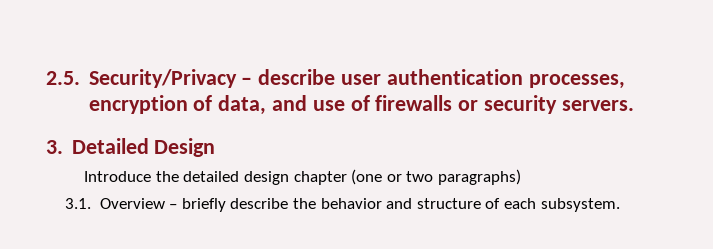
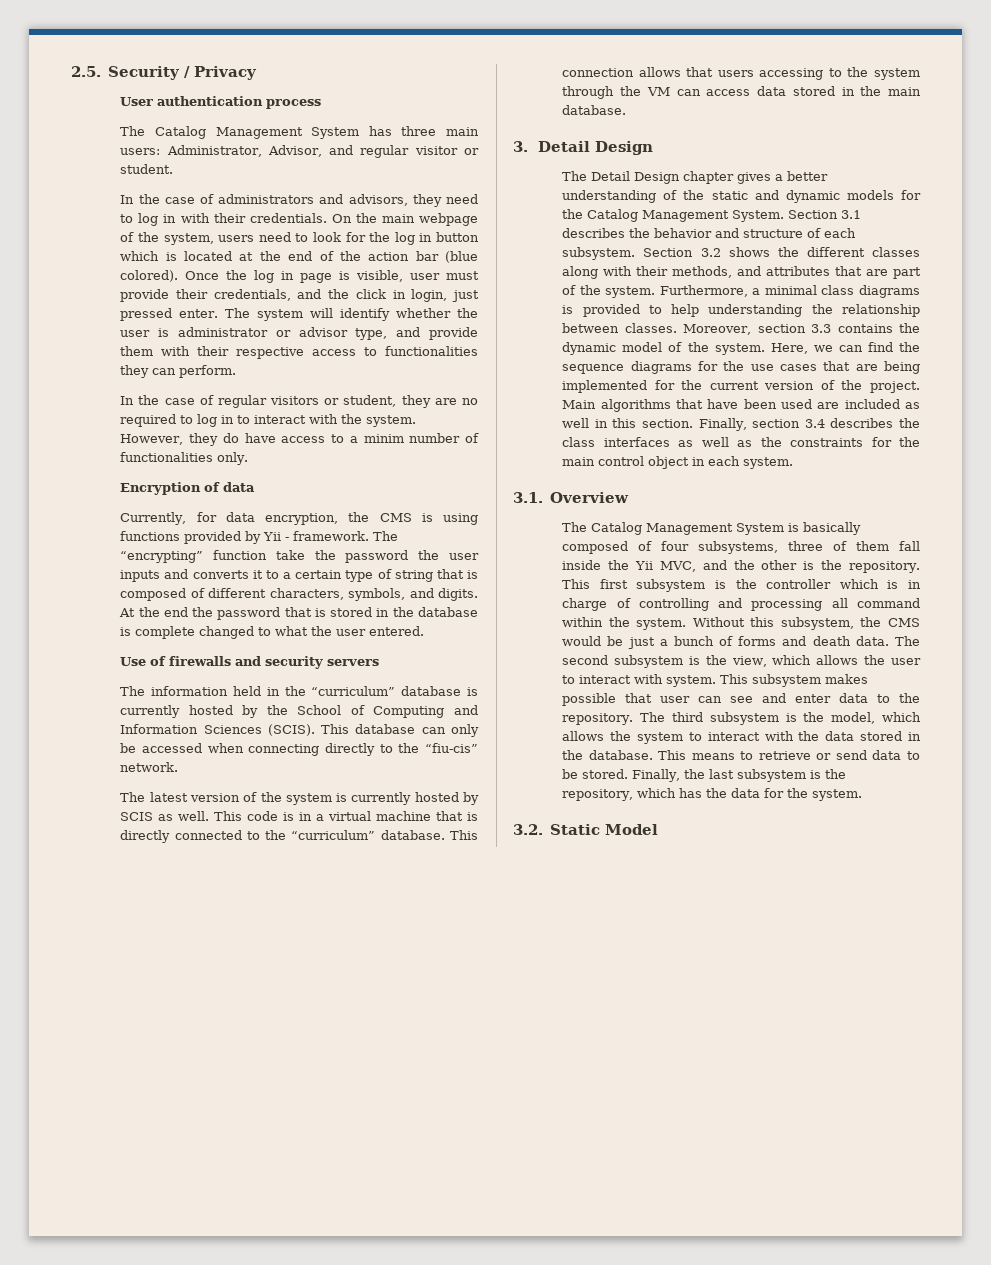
[88,69,625,89] [88,95,634,115] Security/Privacy – describe user authentication processes, encryption of data, and use of firewalls or security servers. -> [107,66,257,80] [120,96,322,109] [120,126,479,139] [120,145,480,158] [120,164,174,174] [120,194,478,207] [120,213,478,226] [120,232,479,245] [120,251,479,263] [120,270,479,283] [120,289,479,302] [120,308,478,321] [120,327,478,340] [120,346,478,359] [120,365,237,378] [120,395,478,408] [120,414,417,427] [120,433,479,446] [120,452,249,465] [120,482,256,495] [120,512,478,525] [120,531,399,544] [120,550,479,563] [120,569,478,582] [120,588,478,601] [119,607,478,620] [120,626,425,639] [120,656,380,669] [120,686,478,696] [120,705,479,718] [120,724,479,737] [120,743,478,756] [120,762,179,772] [120,792,479,805] [120,811,478,821] [120,830,478,843] [562,67,920,80] [562,86,922,99] [562,105,627,115] Security / Privacy // User authentication process // The Catalog Management System has three main users: Administrator, Advisor, and regular visitor or student. // In the case of administrators and advisors, they need to log in with their credentials. On the main webpage of the system, users need to look for the log in button which is located at the end of the action bar (blue colored). Once the log in page is visible, user must provide their credentials, and the click in login, just pressed enter. The system will identify whether the user is administrator or advisor type, and provide them with their respective access to functionalities they can perform. // In the case of regular visitors or student, they are no required to log in to interact with the system. However, they do have access to a minim number of functionalities only. // Encryption of data // Currently, for data encryption, the CMS is using functions provided by Yii - framework. The “encrypting” function take the password the user inputs and converts it to a certain type of string that is composed of different characters, symbols, and digits. At the end the password that is stored in the database is complete changed to what the user entered. // Use of firewalls and security servers // The information held in the “curriculum” database is currently hosted by the School of Computing and Information Sciences (SCIS). This database can only be accessed when connecting directly to the “fiu-cis” network. // The latest version of the system is currently hosted by SCIS as well. This code is in a virtual machine that is directly connected to the “curriculum” database. This connection allows that users accessing to the system through the VM can access data stored in the main database.
[71,138,149,154] Detailed -> [537,141,590,152] Detail
[84,169,522,185] [65,198,289,212] Introduce the detailed design chapter (one or two paragraphs) // 3.1. Overview – briefly describe -> [562,171,829,184] [562,190,921,203] [562,209,862,222] [562,228,626,238] The Detail Design chapter gives a better understanding of the static and dynamic models for the Catalog Management System. Section 3.1 describes
(620, 205) none -> [643,247,920,257] [562,266,921,279] [562,285,920,298] [562,304,920,317] [562,323,920,335] [562,342,920,355] [562,361,920,374] [562,380,920,393] [562,399,920,412] [562,418,920,431] [562,437,920,447] [562,456,794,469] [513,492,629,503] [562,522,862,535] [562,541,920,554] [562,560,921,573] [562,579,921,592] [562,598,920,611] [562,617,920,630] [562,636,920,649] [562,655,921,668] [562,674,869,687] [562,693,920,706] [562,712,921,725] [562,731,921,744] [562,750,920,760] [562,769,847,782] [562,788,863,801] [513,824,658,835] Section 3.2 shows the different classes along with their methods, and attributes that are part of the system. Furthermore, a minimal class diagrams is provided to help understanding the relationship between classes. Moreover, section 3.3 contains the dynamic model of the system. Here, we can find the sequence diagrams for the use cases that are being implemented for the current version of the project. Main algorithms that have been used are included as well in this section. Finally, section 3.4 describes the class interfaces as well as the constraints for the main control object in each system. // 3.1. Overview // The Catalog Management System is basically composed of four subsystems, three of them fall inside the Yii MVC, and the other is the repository. This first subsystem is the controller which is in charge of controlling and processing all command within the system. Without this subsystem, the CMS would be just a bunch of forms and death data. The second subsystem is the view, which allows the user to interact with system. This subsystem makes possible that user can see and enter data to the repository. The third subsystem is the model, which allows the system to interact with the data stored in the database. This means to retrieve or send data to be stored. Finally, the last subsystem is the repository, which has the data for the system. // 3.2. Static Model

